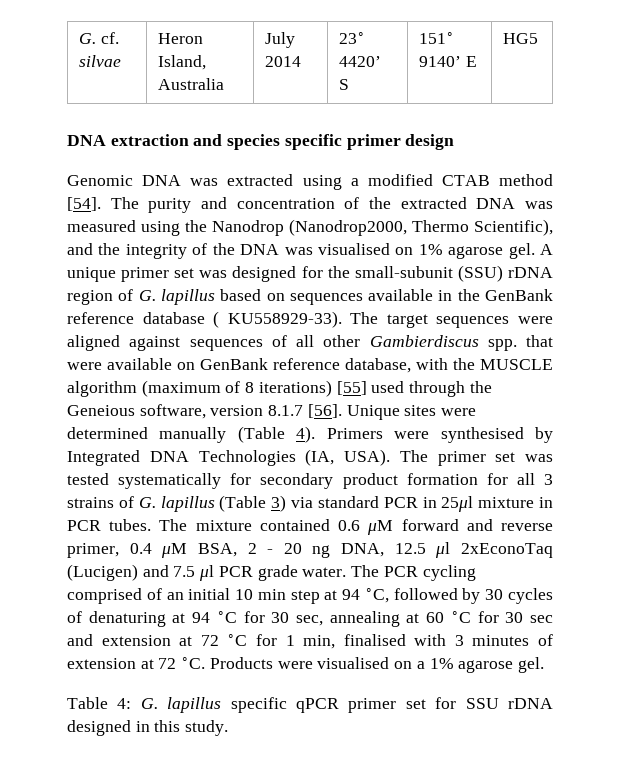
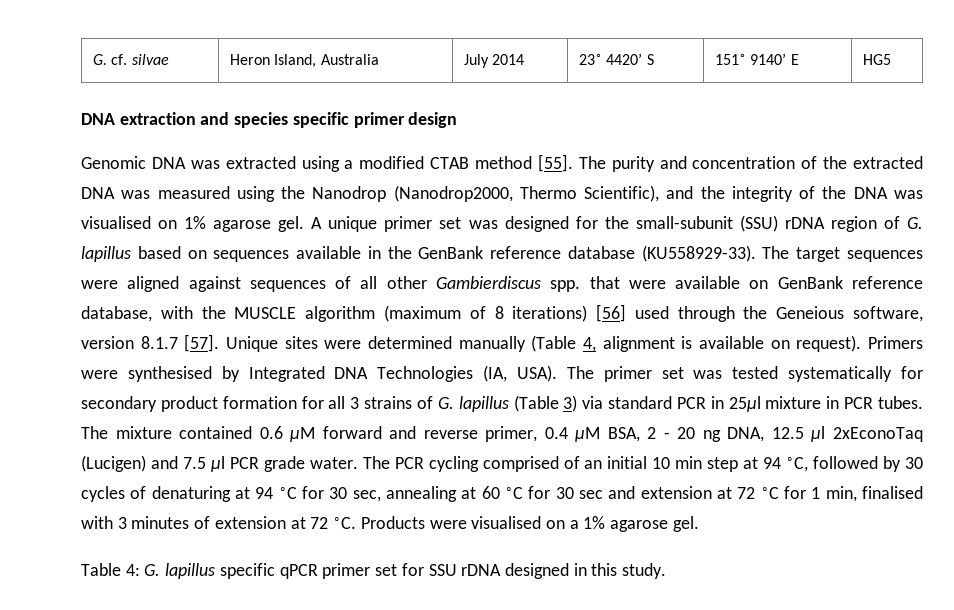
[67,197,101,211] [54]. -> [537,154,573,172] [55].
[213,311,342,328] ( KU558929-33). -> [641,245,756,262] (KU558929-33).
[336,381,367,395] [55] -> [596,304,627,322] [56]
[307,404,342,418] [56]. -> [184,334,220,352] [57].
[296,426,316,443] 4). -> [583,335,862,352] 4, alignment is available on request).

